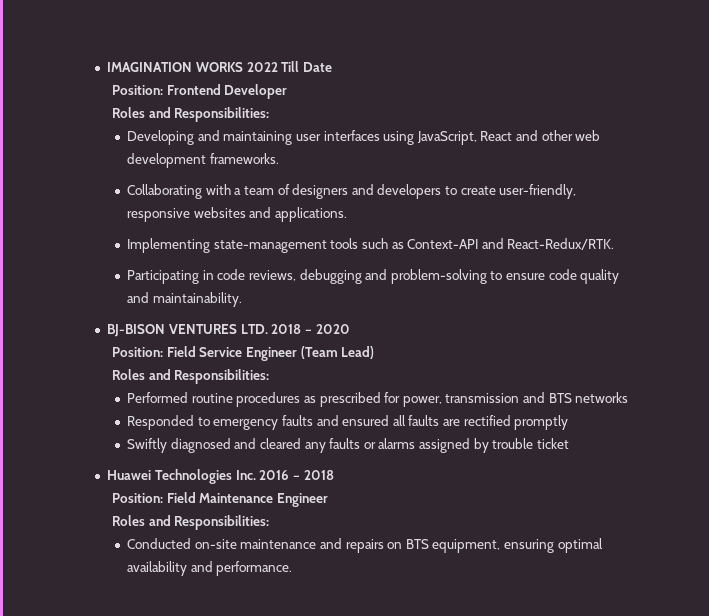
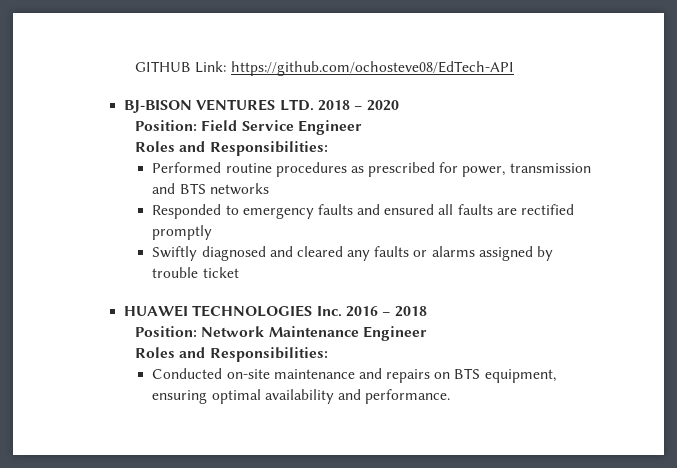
[107,61,332,72] [112,84,288,99] [112,107,270,122] [126,130,601,145] [126,153,279,168] [126,184,577,199] [126,207,347,222] [126,238,615,253] [126,269,620,284] [126,292,242,307] IMAGINATION WORKS 2022 Till Date // Position: Frontend Developer // Roles and Responsibilities: // Developing and maintaining user interfaces using JavaScript, React and other web development frameworks. // Collaborating with a team of designers and developers to create user-friendly, responsive websites and applications. // Implementing state-management tools such as Context-API and React-Redux/RTK. // Participating in code reviews, debugging and problem-solving to ensure code quality and maintainability. -> [135,61,514,76] GITHUB Link: https://github.com/ochosteve08/EdTech-API
[300,346,375,359] (Team Lead) -> (362, 127) none
[107,469,233,484] Huawei Technologies -> [124,305,313,317] HUAWEI TECHNOLOGIES
[166,492,196,503] Field -> [201,326,265,337] Network

